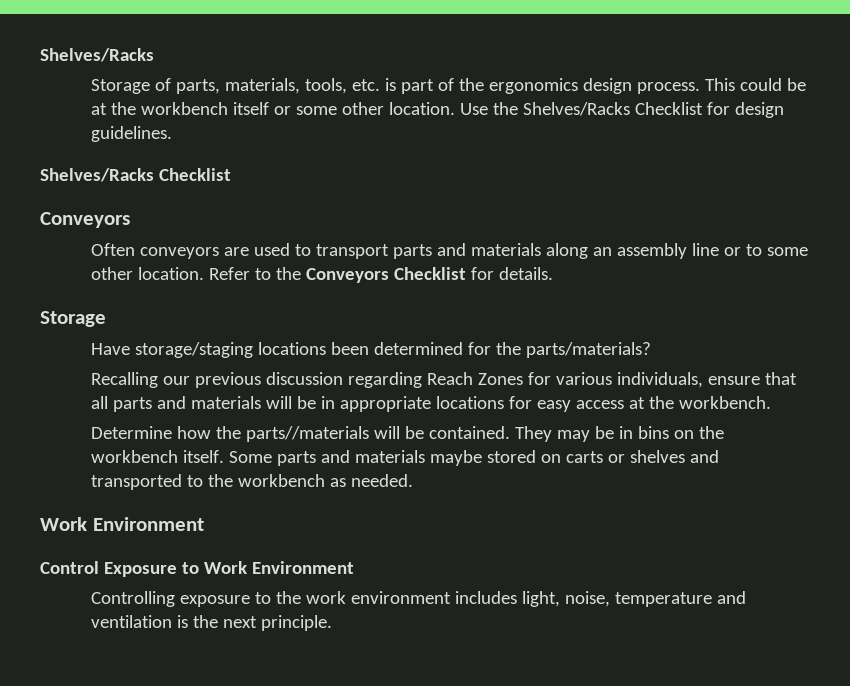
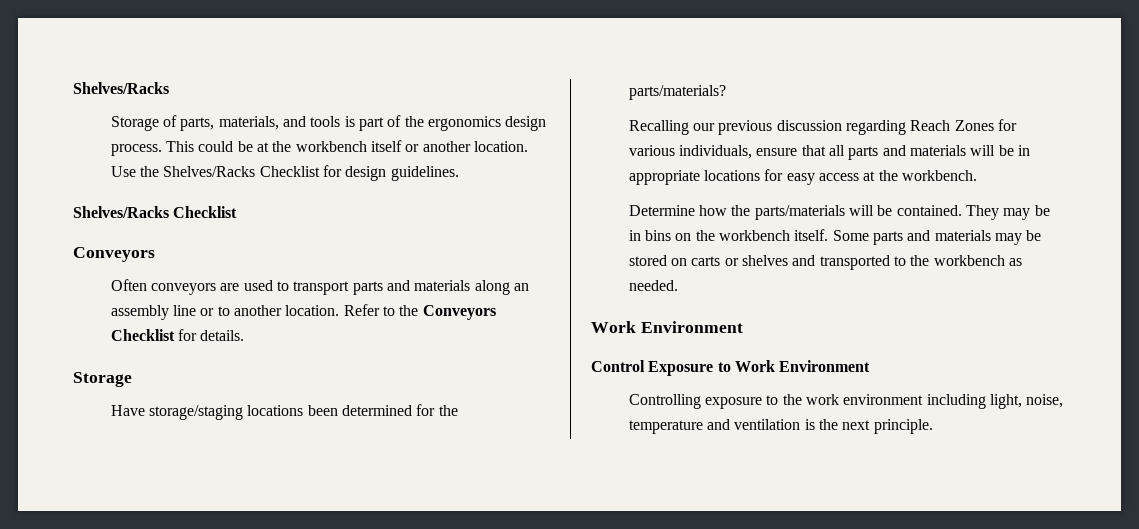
[305,78,381,94] tools, etc. -> [283,116,341,127] and tools
[296,102,385,115] some other -> [422,141,471,152] another
[767,247,809,256] [91,267,134,280] some other -> [234,305,283,316] another
[246,426,370,442] parts//materials -> [754,205,845,220] parts/materials
[430,450,483,466] maybe -> [995,230,1042,245] may be
[455,591,518,604] includes -> [926,394,986,409] including

